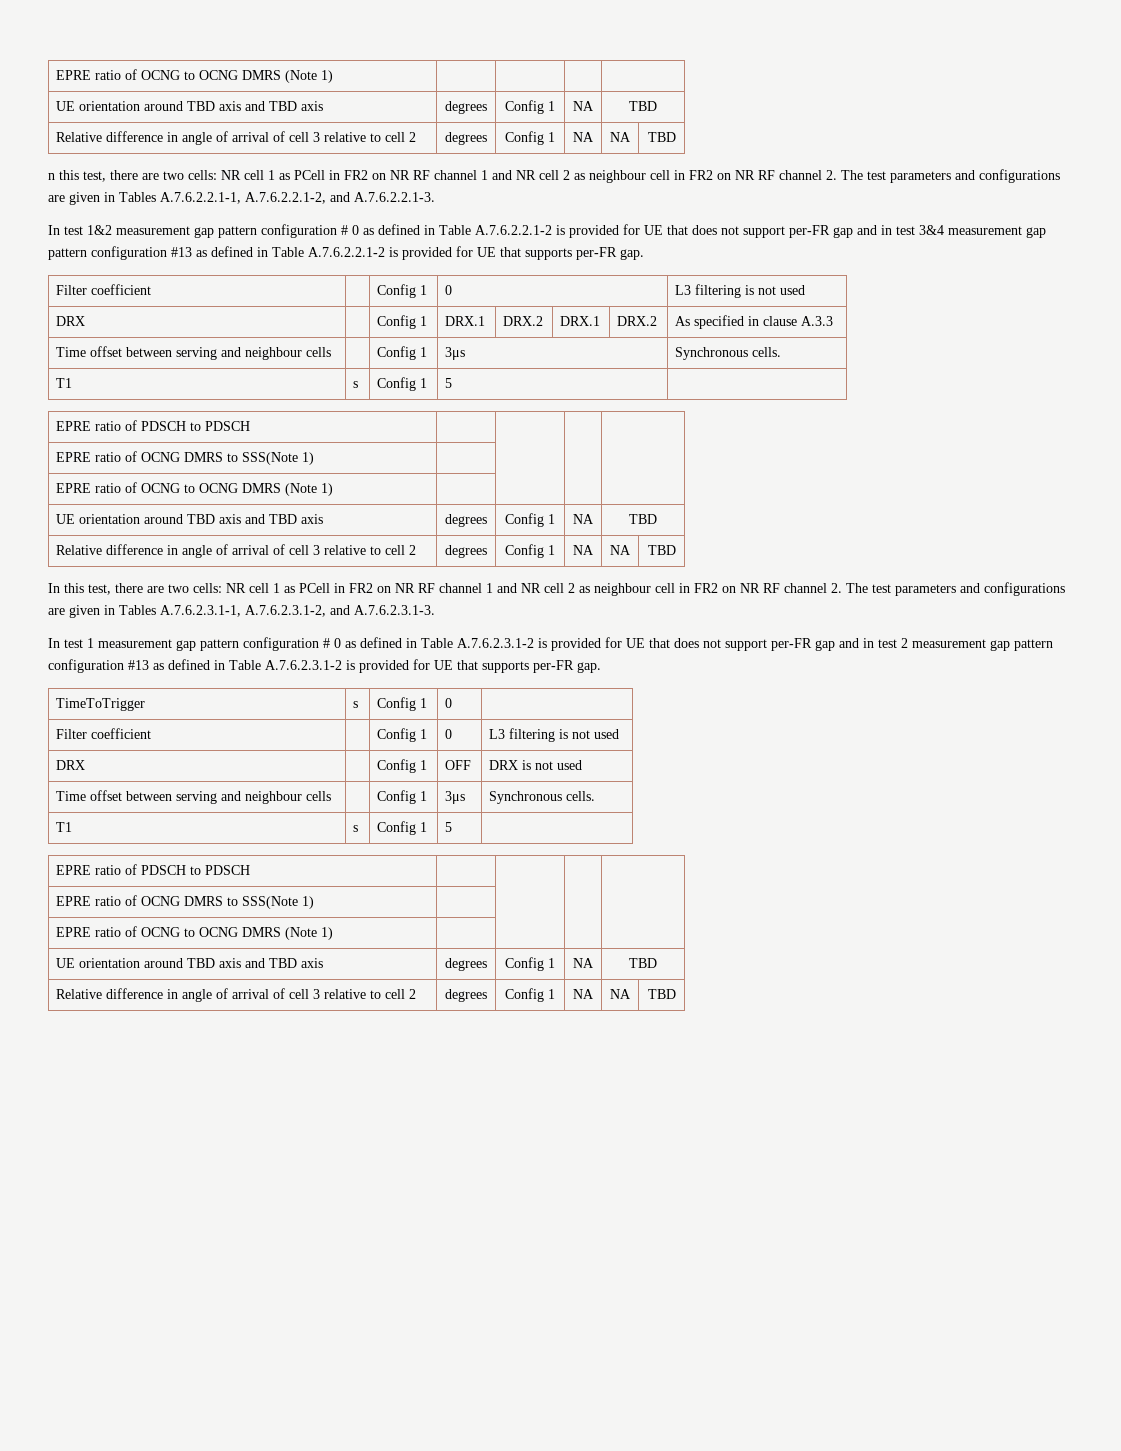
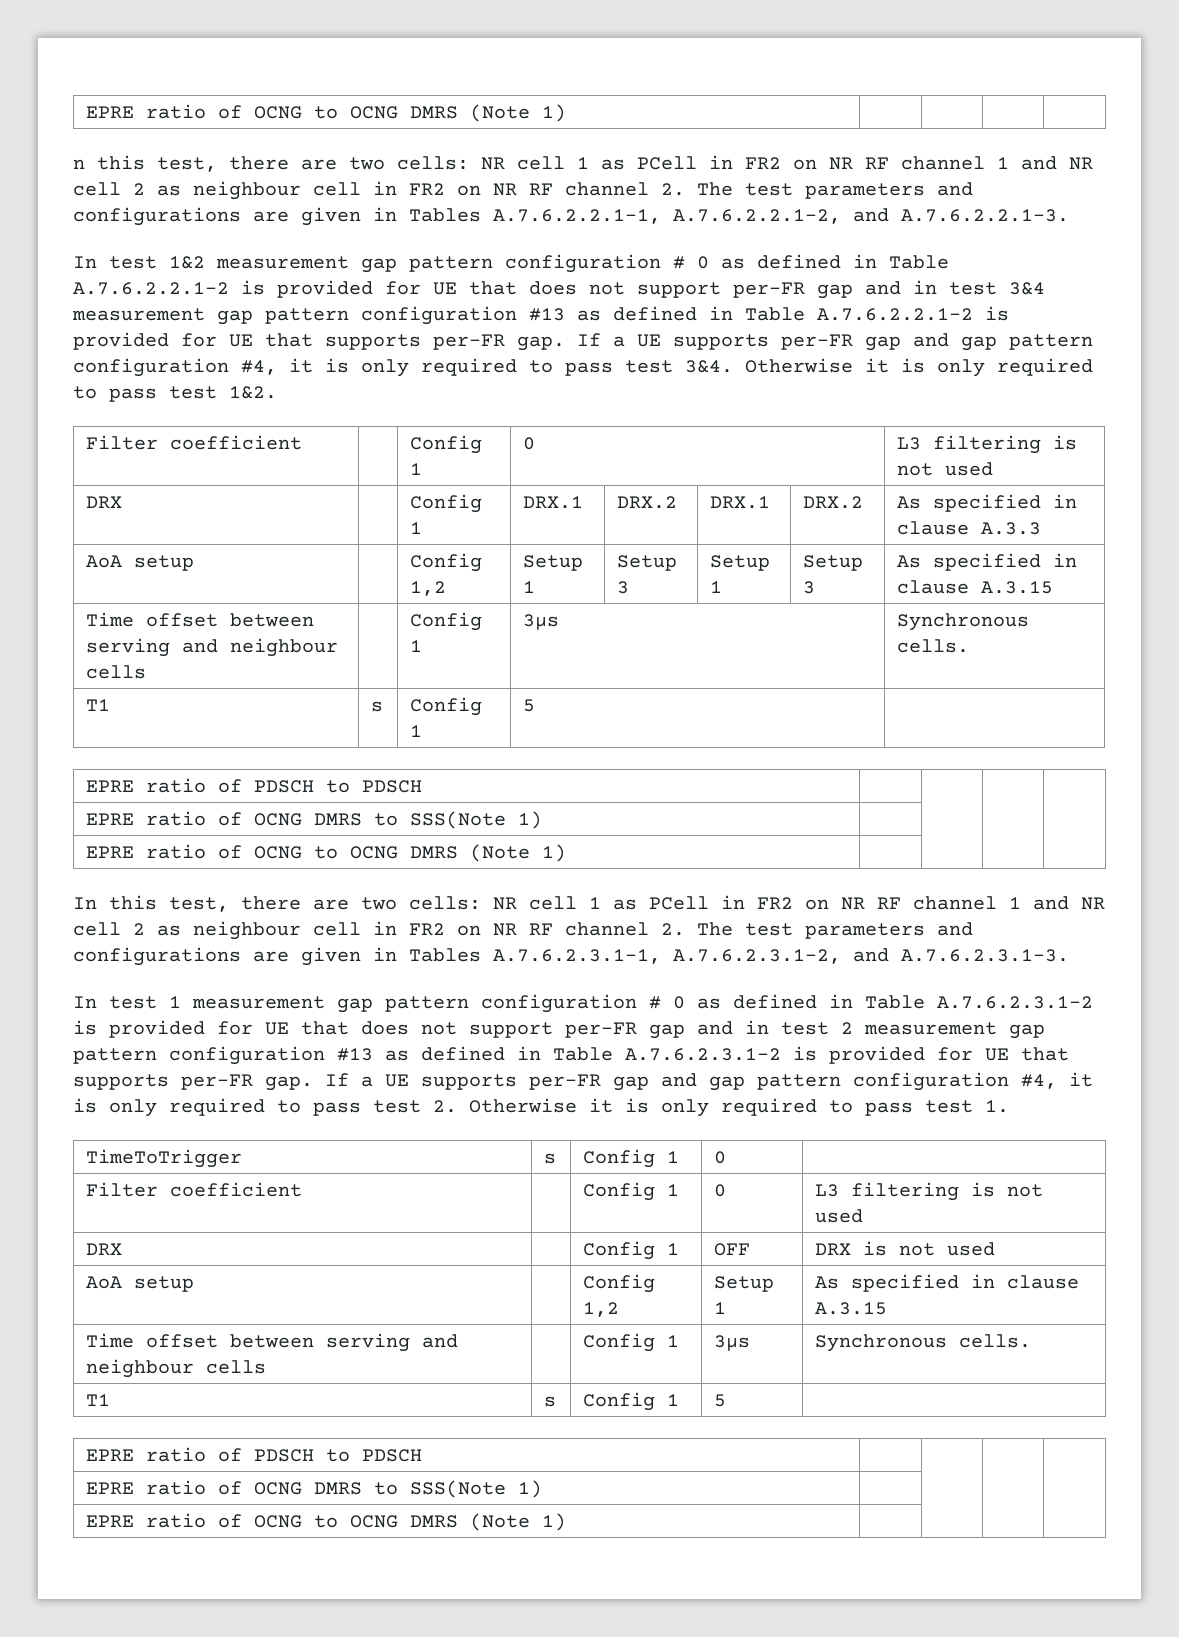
[56,69,334,83] [56,101,324,111] [445,101,487,114] [505,100,555,114] [573,101,594,111] [629,101,657,111] [56,131,417,145] [445,132,487,145] [505,131,555,145] [573,132,594,142] [610,132,631,142] [647,132,676,142] EPRE ratio of OCNG to OCNG DMRS (Note 1) | | | | // UE orientation around TBD axis and TBD axis | degrees | Config 1 | NA | TBD // Relative difference in angle of arrival of cell 3 relative to cell 2 | degrees | Config 1 | NA | NA | TBD -> [86,104,567,122] EPRE ratio of OCNG to OCNG DMRS (Note 1) | | | |
(644, 254) none -> [577,333,1093,351] [73,358,1093,377] [73,386,277,402] If a UE supports per-FR gap and gap pattern configuration #4, it is only required to pass test 3&4. Otherwise it is only required to pass test 1&2.
(834, 321) none -> [86,555,195,571] [410,553,483,572] [410,581,447,596] [523,555,584,571] [523,581,536,593] [617,555,678,571] [617,581,630,594] [710,555,771,571] [710,581,723,593] [803,555,864,571] [803,581,816,594] [897,553,1078,571] [897,580,1054,594] // AoA setup | | Config 1,2 | Setup 1 | Setup 3 | Setup 1 | Setup 3 | As specified in clause A.3.15
[56,514,324,524] [445,514,487,527] [505,513,555,527] [573,514,594,524] [629,514,657,524] [56,544,417,558] [445,545,487,558] [505,544,555,558] [573,545,594,555] [610,545,631,555] [647,545,676,555] // UE orientation around TBD axis and TBD axis | degrees | Config 1 | NA | TBD // Relative difference in angle of arrival of cell 3 relative to cell 2 | degrees | Config 1 | NA | NA | TBD -> (567, 853) none
(601, 667) none -> [325,1072,1093,1091] [73,1098,1009,1117] If a UE supports per-FR gap and gap pattern configuration #4, it is only required to pass test 2. Otherwise it is only required to pass test 1.
(583, 765) none -> [86,1276,195,1292] [583,1274,656,1293] [583,1302,620,1317] [714,1276,775,1292] [714,1302,727,1314] [815,1274,1080,1292] [815,1302,888,1315] // AoA setup | | Config 1,2 | Setup 1 | As specified in clause A.3.15
[56,958,324,968] [445,958,487,971] [505,957,555,971] [573,958,594,968] [629,958,657,968] [56,988,417,1002] [445,989,487,1002] [505,988,555,1002] [573,989,594,999] [610,989,631,999] [647,989,676,999] // UE orientation around TBD axis and TBD axis | degrees | Config 1 | NA | TBD // Relative difference in angle of arrival of cell 3 relative to cell 2 | degrees | Config 1 | NA | NA | TBD -> (567, 1522) none

